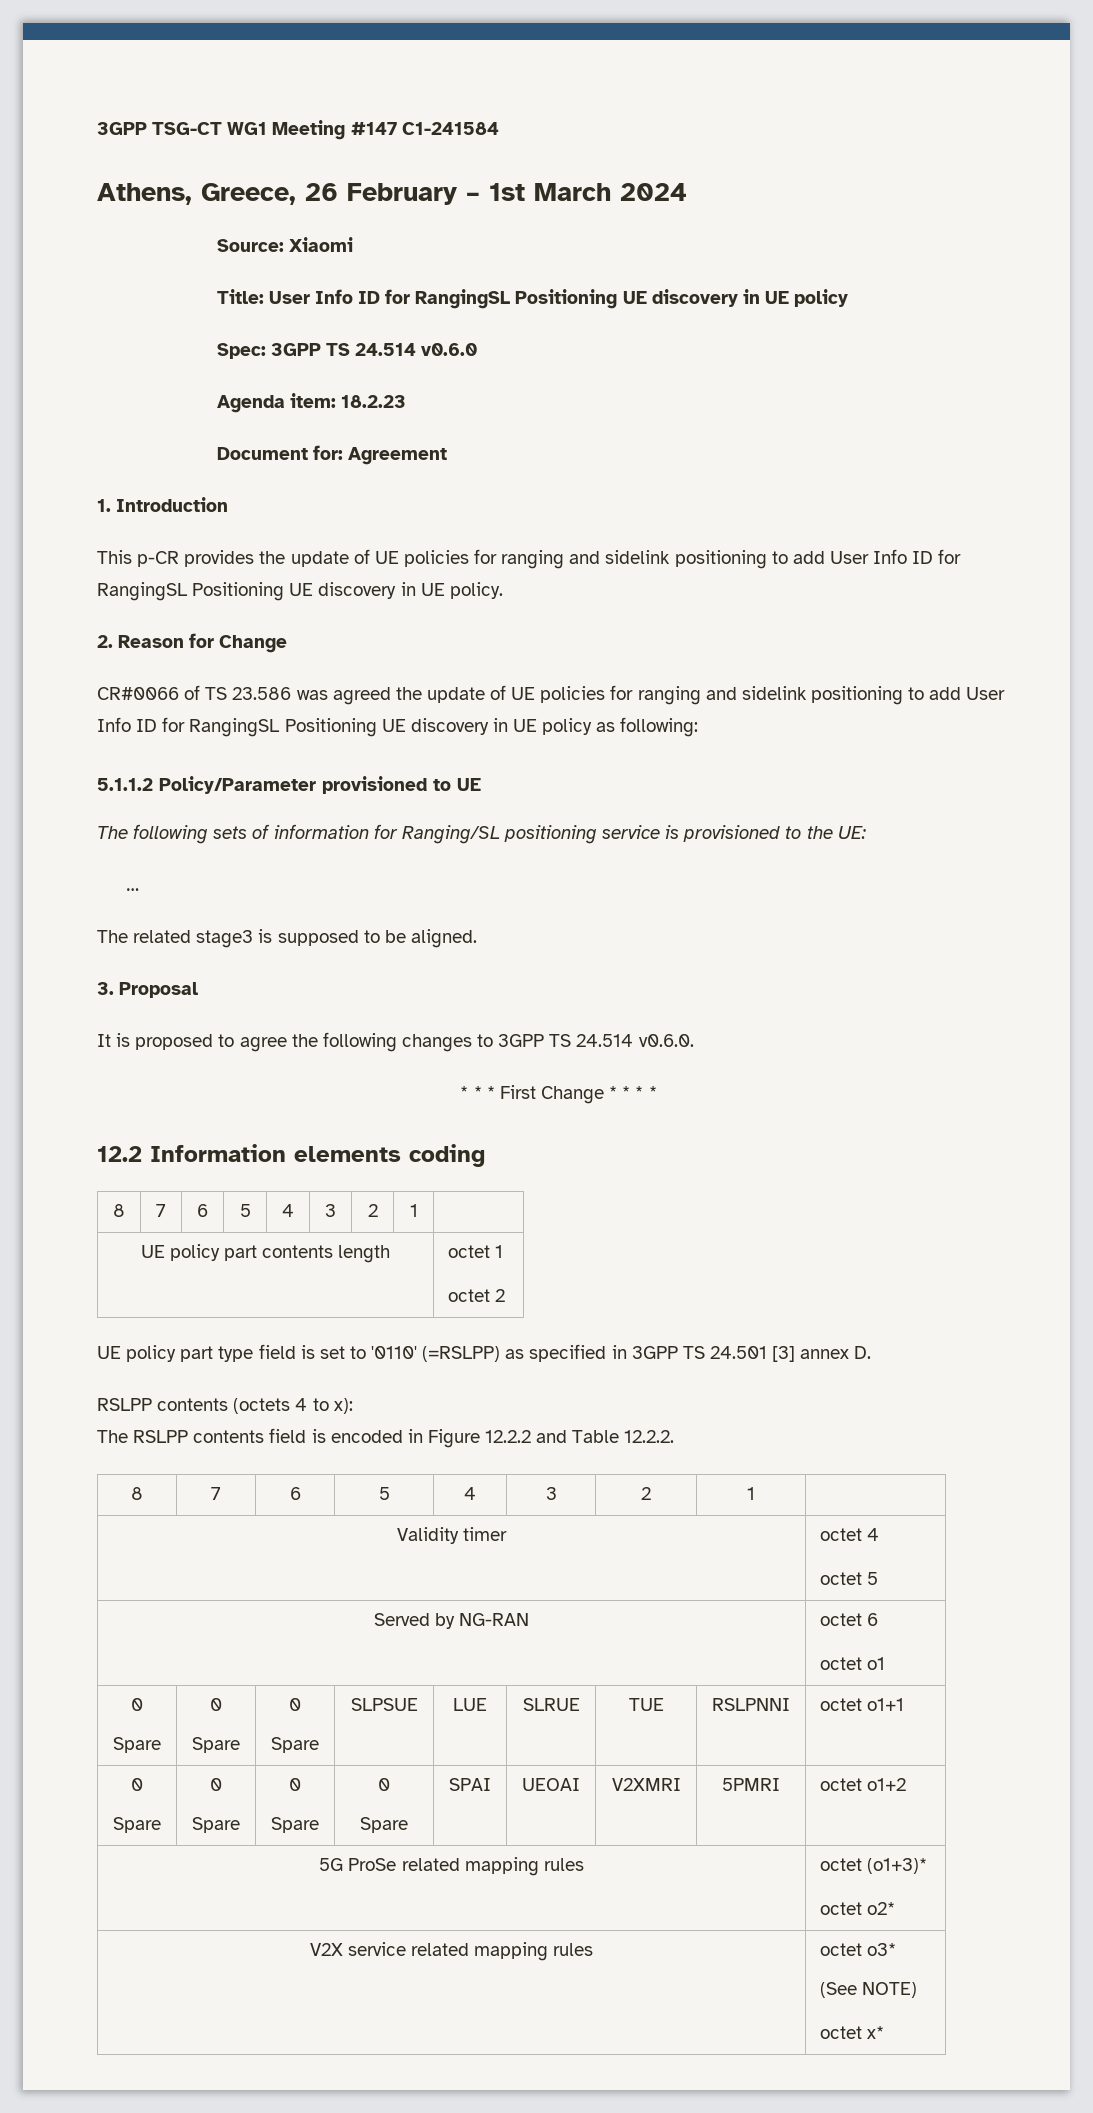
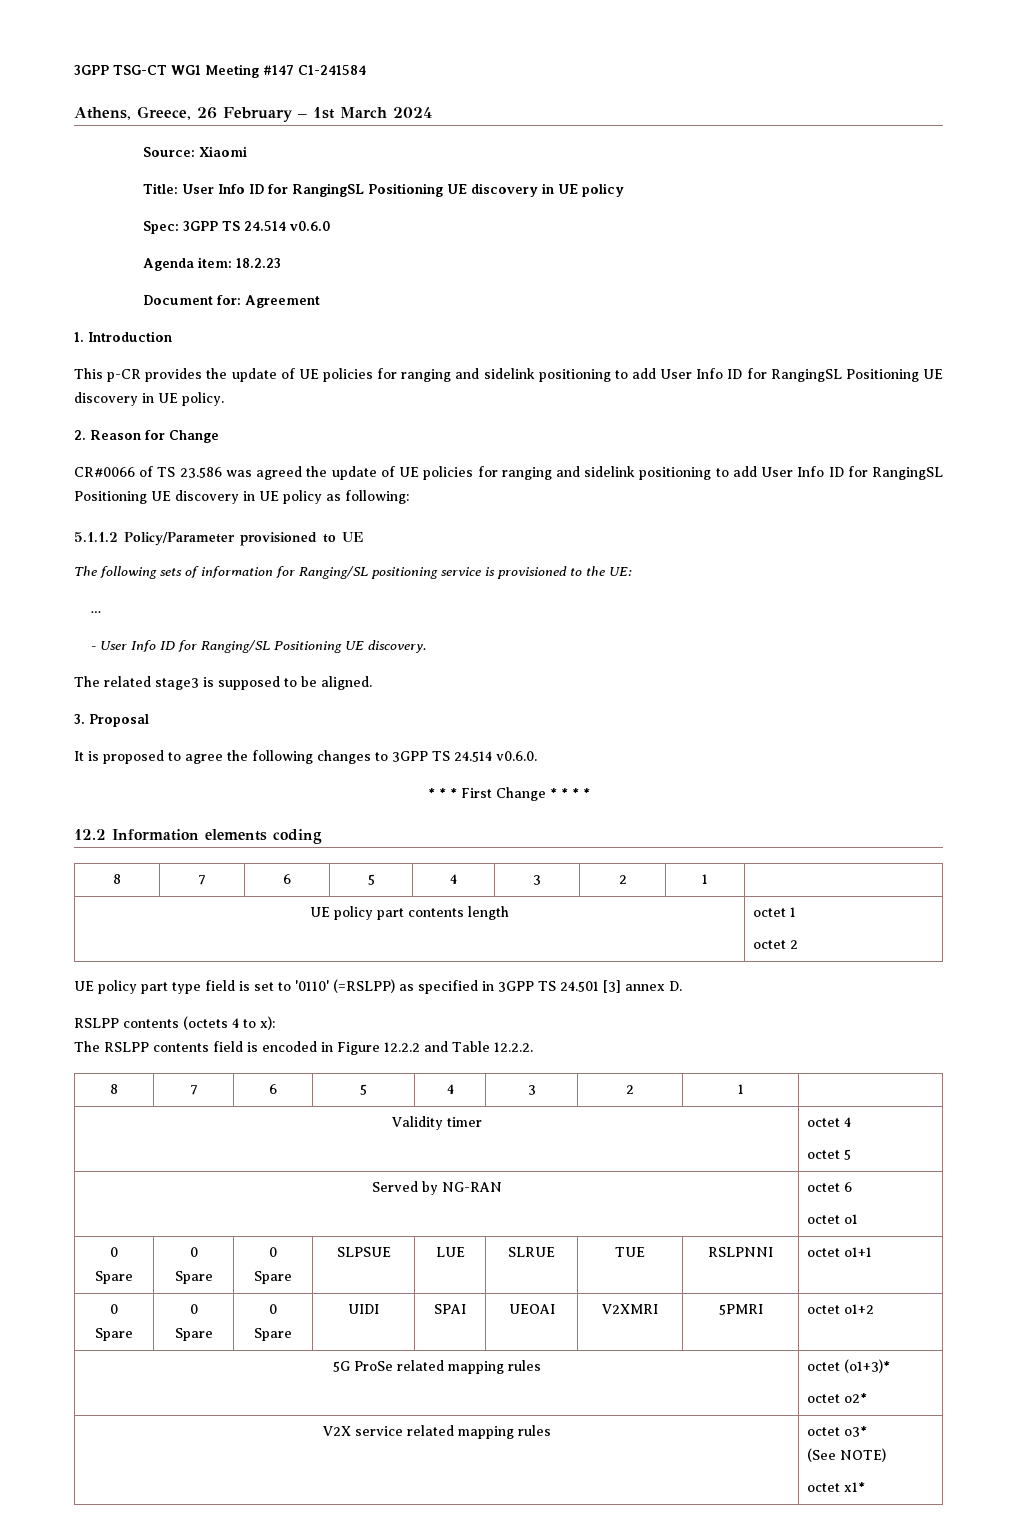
(140, 889) none -> [91,640,427,653] // - User Info ID for Ranging/SL Positioning UE discovery.
[378,1778,390,1791] [360,1817,408,1833] 0 // Spare -> [348,1304,379,1314] UIDI
[867,2026,885,2039] x* -> [844,1482,866,1492] x1*

